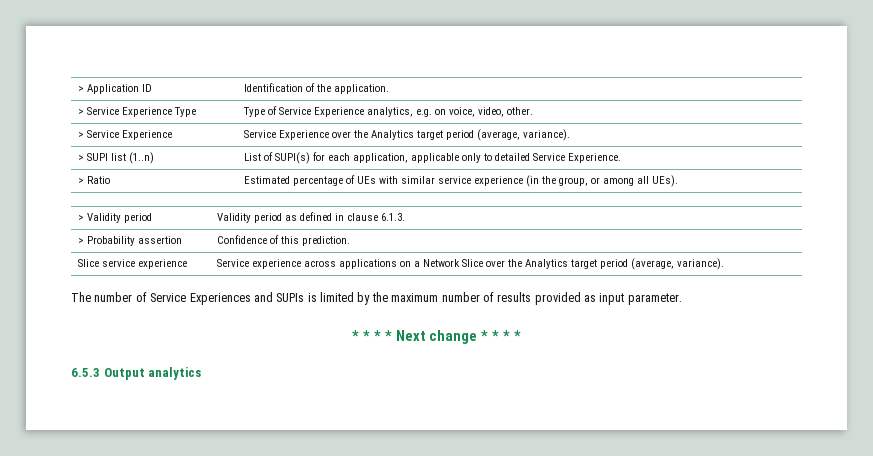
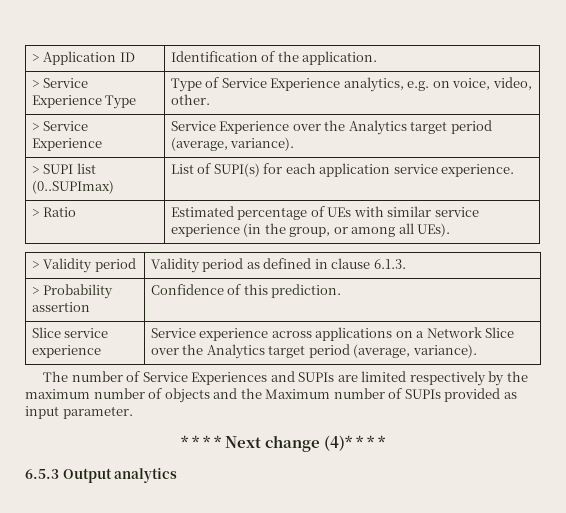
[129,152,155,164] (1..n) -> [31,180,114,194] (0..SUPImax)
[353,153,622,163] application, applicable only to detailed Service Experience. -> [319,163,515,177] application service experience.
[307,292,354,302] is limited -> [337,371,486,386] are limited respectively
[497,292,532,302] results -> [164,388,441,403] objects and the Maximum number of SUPIs
[481,330,489,341] * -> [324,435,354,451] (4)*

